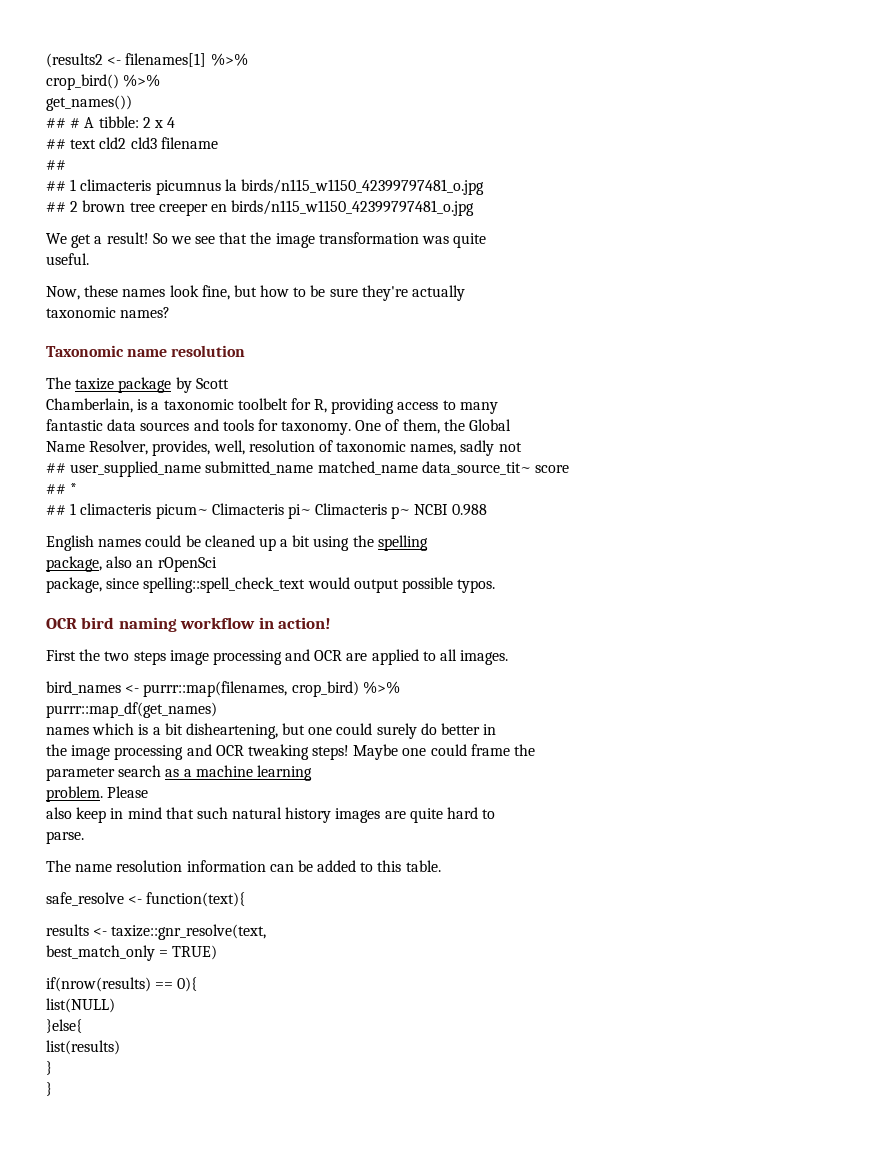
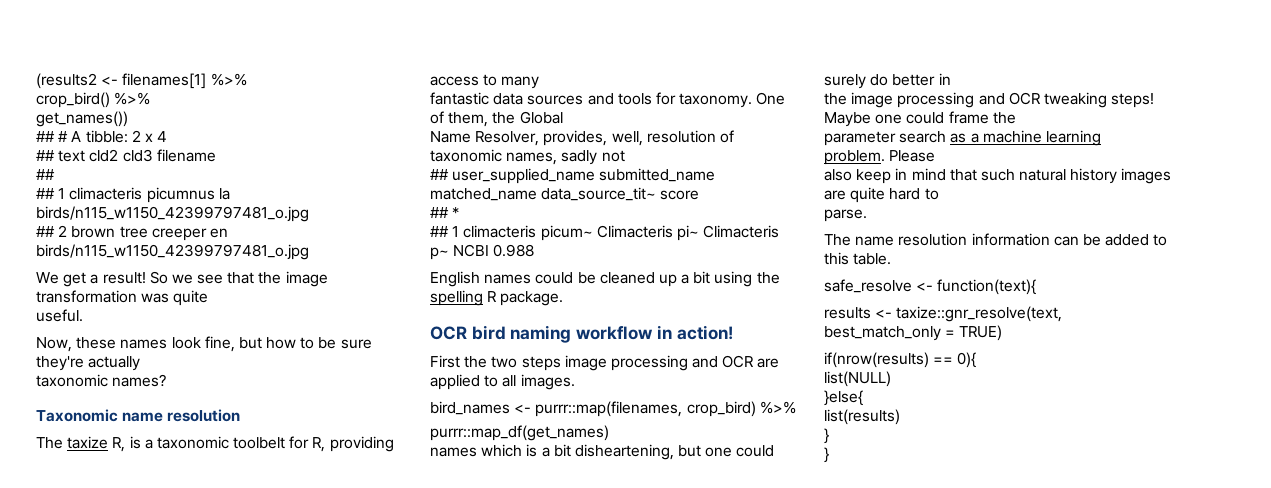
[118,377,229,393] [46,398,133,413] package by Scott // Chamberlain, -> [112,437,126,452] R,
[46,556,217,572] [46,577,496,593] // package, also an rOpenSci // package, since spelling::spell_check_text would output possible typos. -> [487,291,564,306] R package.

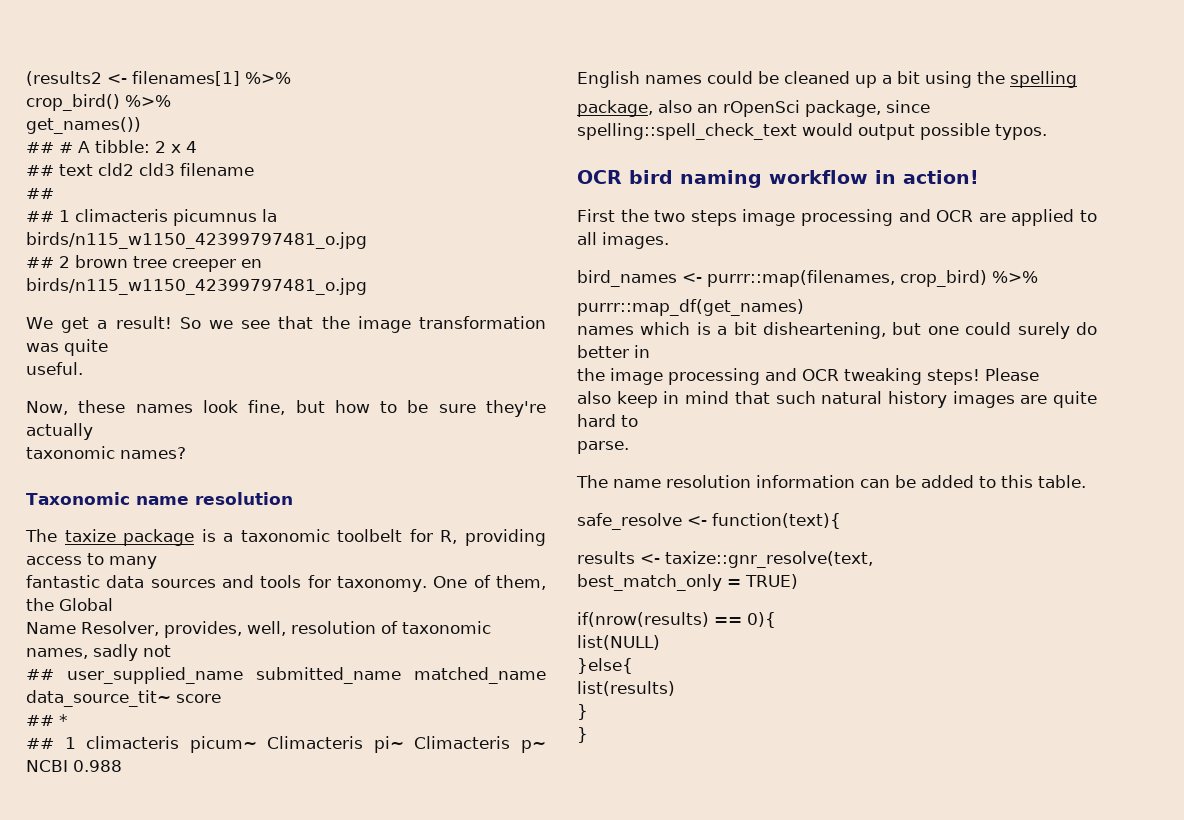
[112,437,126,452] R, -> [123,529,195,546] package
[487,291,564,306] R package. -> [577,100,930,117] [577,123,1047,140] // package, also an rOpenSci package, since spelling::spell_check_text would output possible typos.
[824,111,1016,127] [824,130,1101,146] [824,150,885,165] Maybe one could frame the // parameter search as a machine learning // problem. -> (980, 377) none

